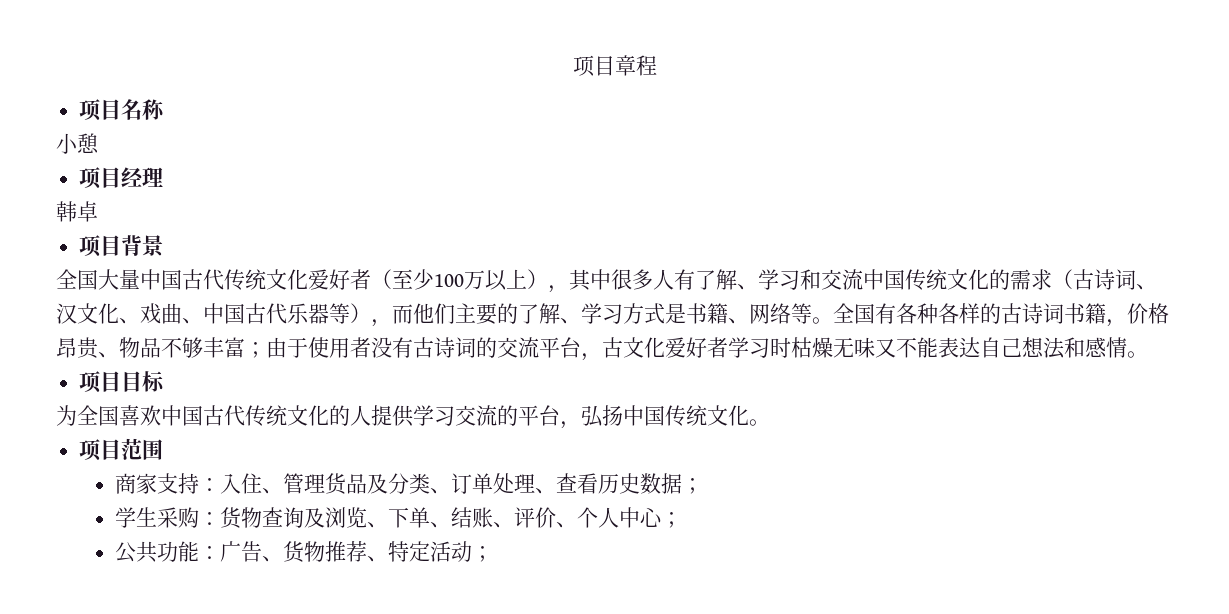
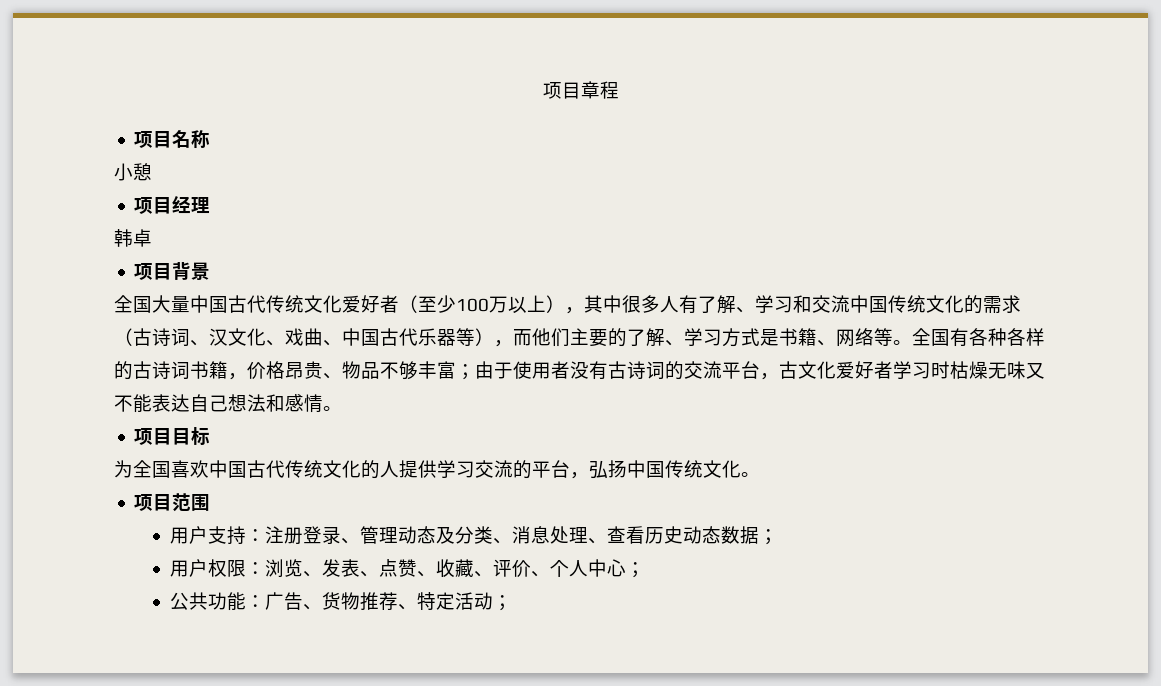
[114,473,367,495] 商家支持：入住、管理货品 -> [169,526,436,545] 用户支持：注册登录、管理动态
[450,473,493,494] 订单 -> [511,526,550,544] 消息
(640, 483) none -> [682,526,721,544] 动态
[114,507,493,529] 学生采购：货物查询及浏览、下单、结账 -> [169,559,474,578] 用户权限：浏览、发表、点赞、收藏

